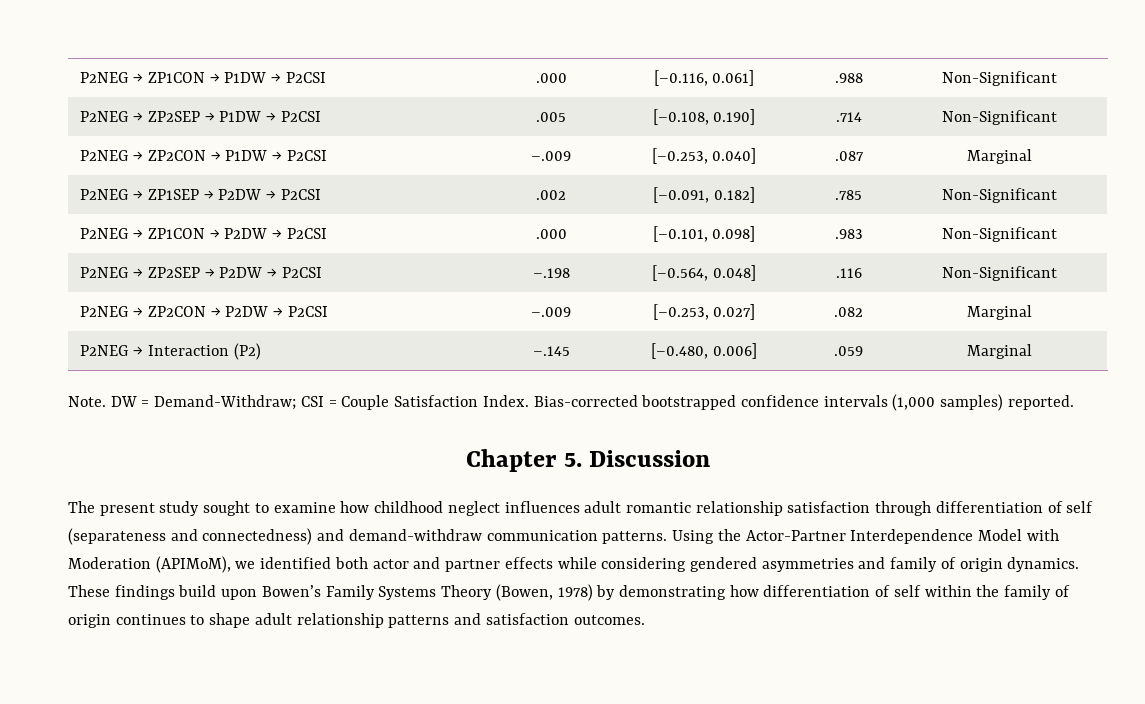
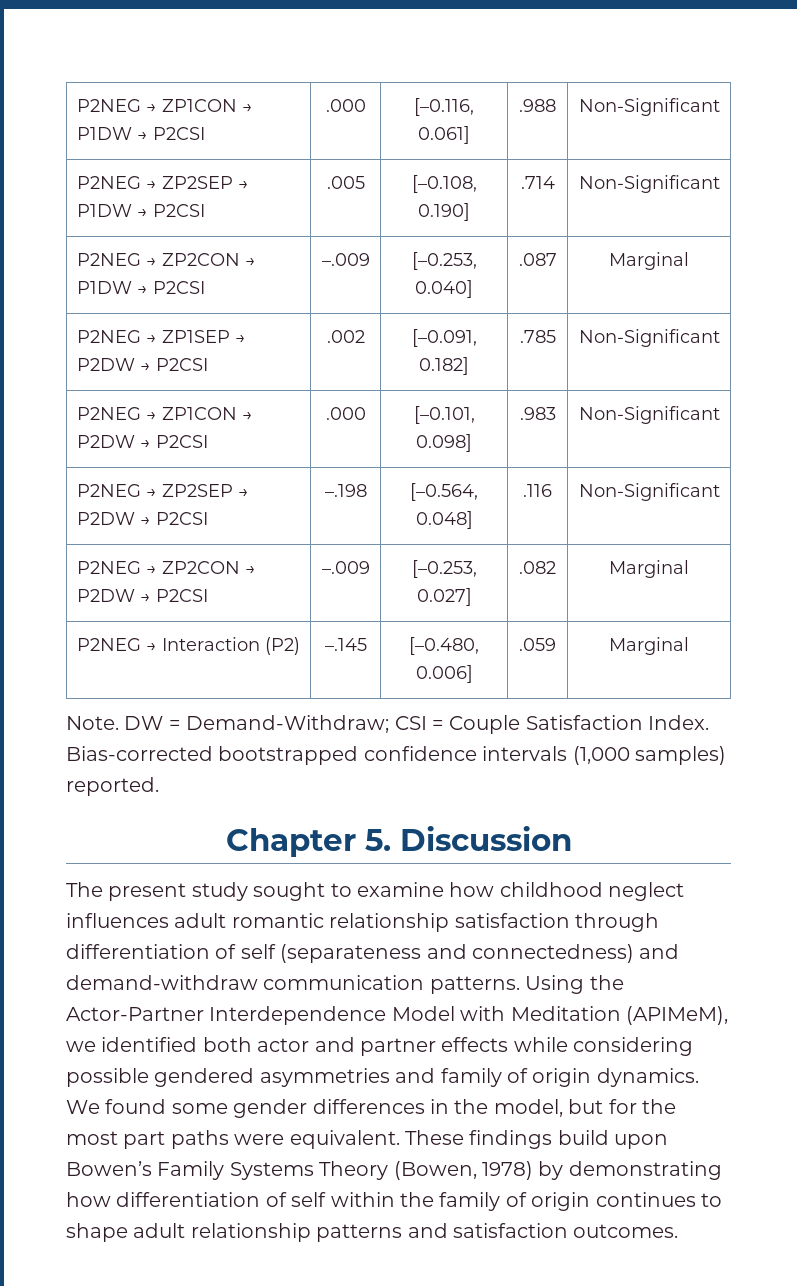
[68,556,231,573] Moderation (APIMoM), -> [510,1006,728,1025] Meditation (APIMeM),
(687, 564) none -> [66,1068,149,1087] possible
(1080, 564) none -> [66,1099,676,1118] [66,1130,400,1149] We found some gender differences in the model, but for the most part paths were equivalent.

